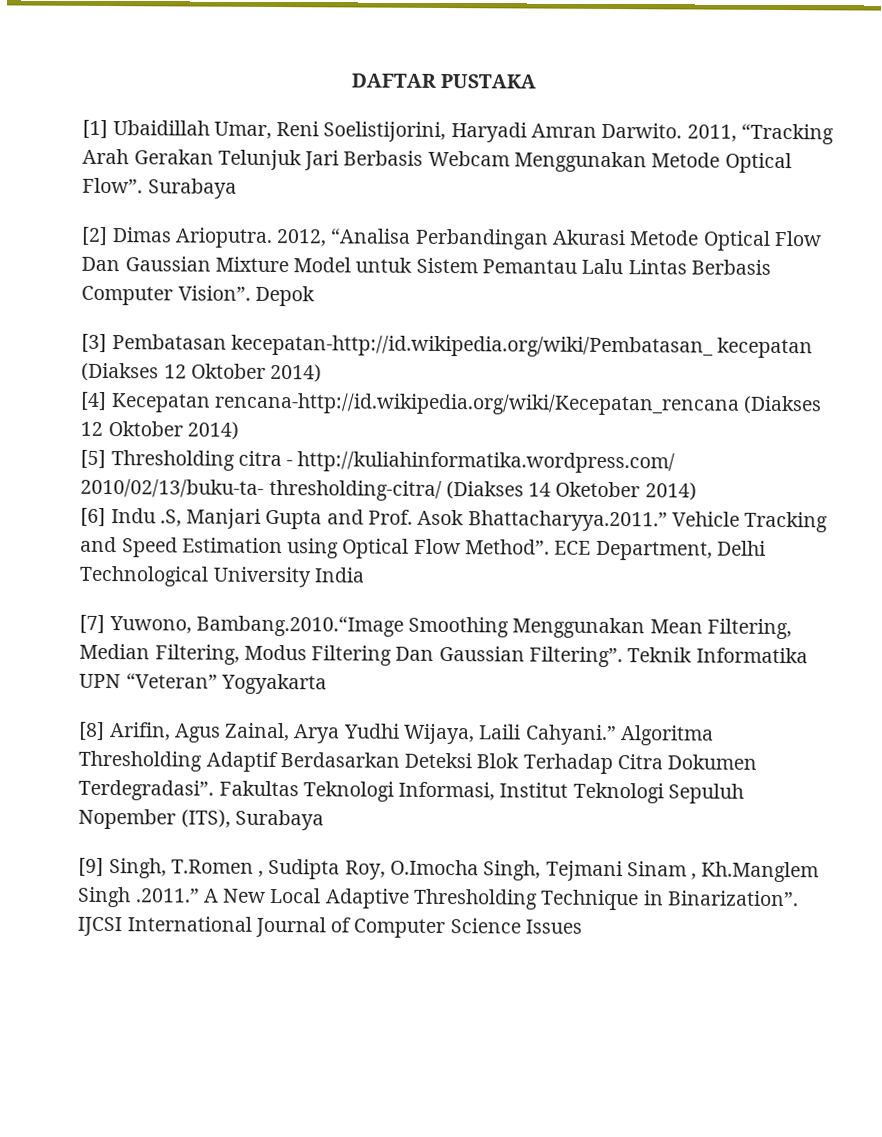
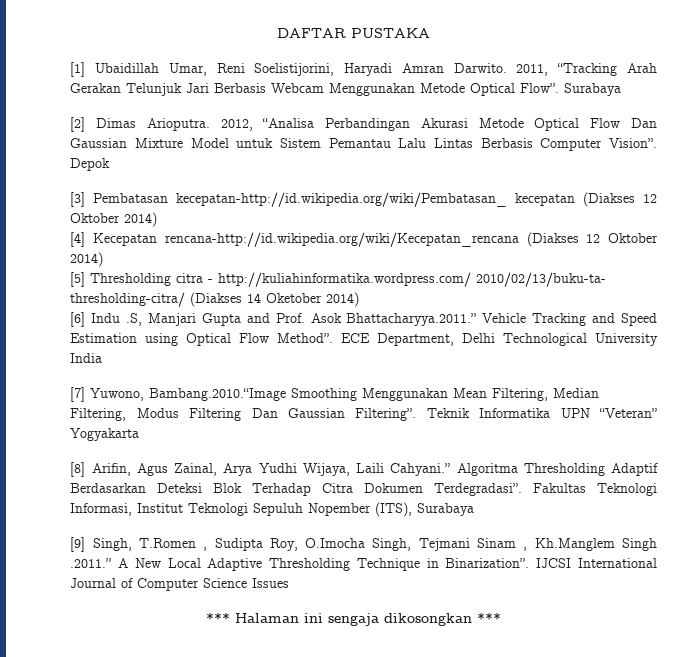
(582, 926) none -> [205,613,501,626] // *** Halaman ini sengaja dikosongkan ***

